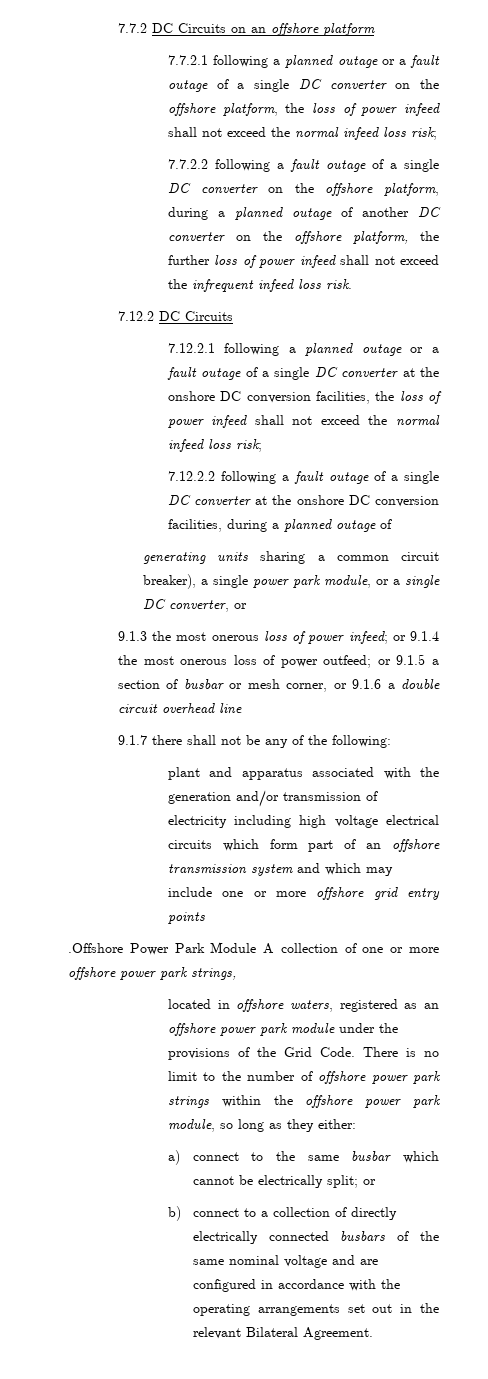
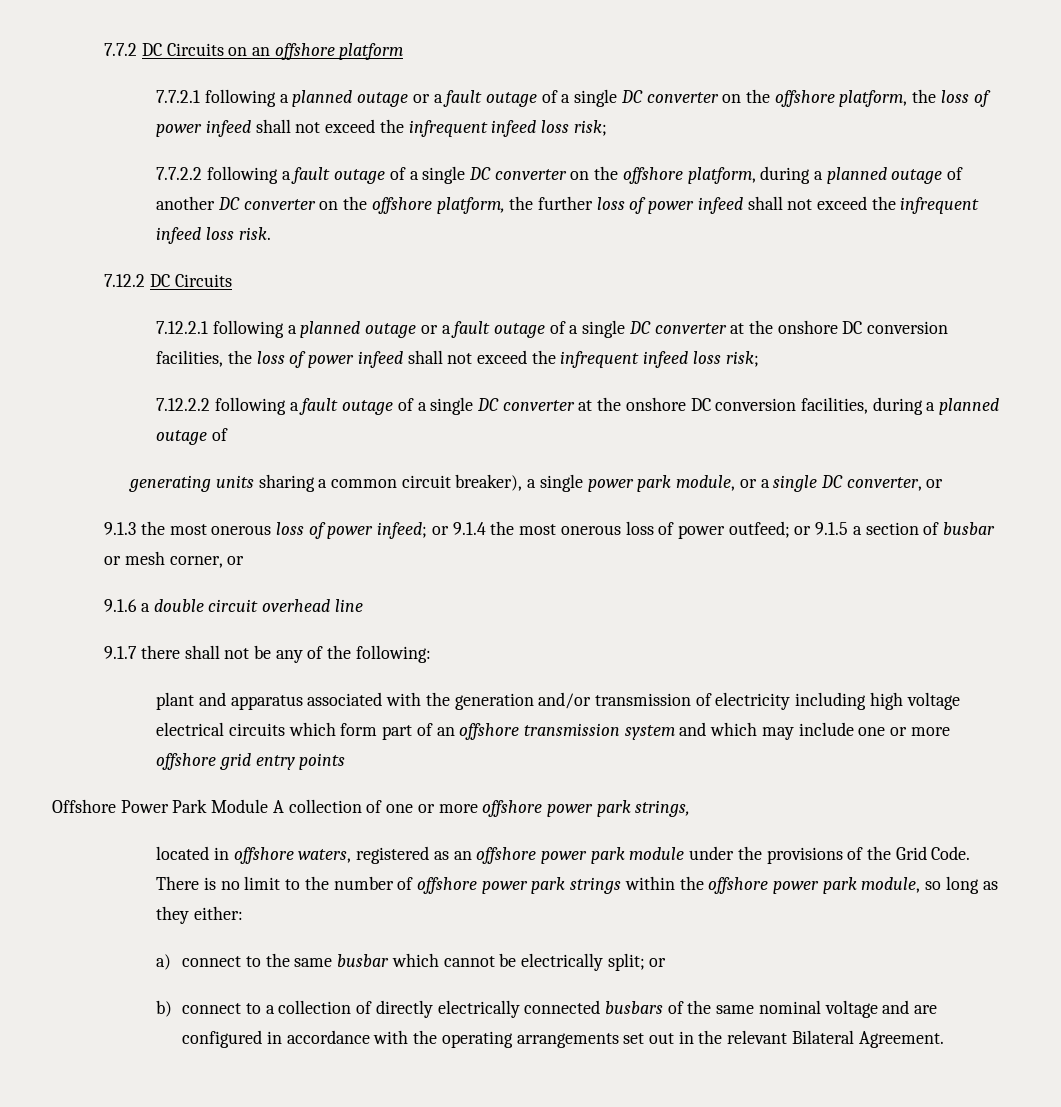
[294,127,339,138] normal -> [408,120,488,137] infrequent
[396,415,440,426] normal -> [560,351,640,368] infrequent
(347, 686) none -> (245, 560) //
[68,943,123,953] .Offshore -> [52,799,116,813] Offshore

